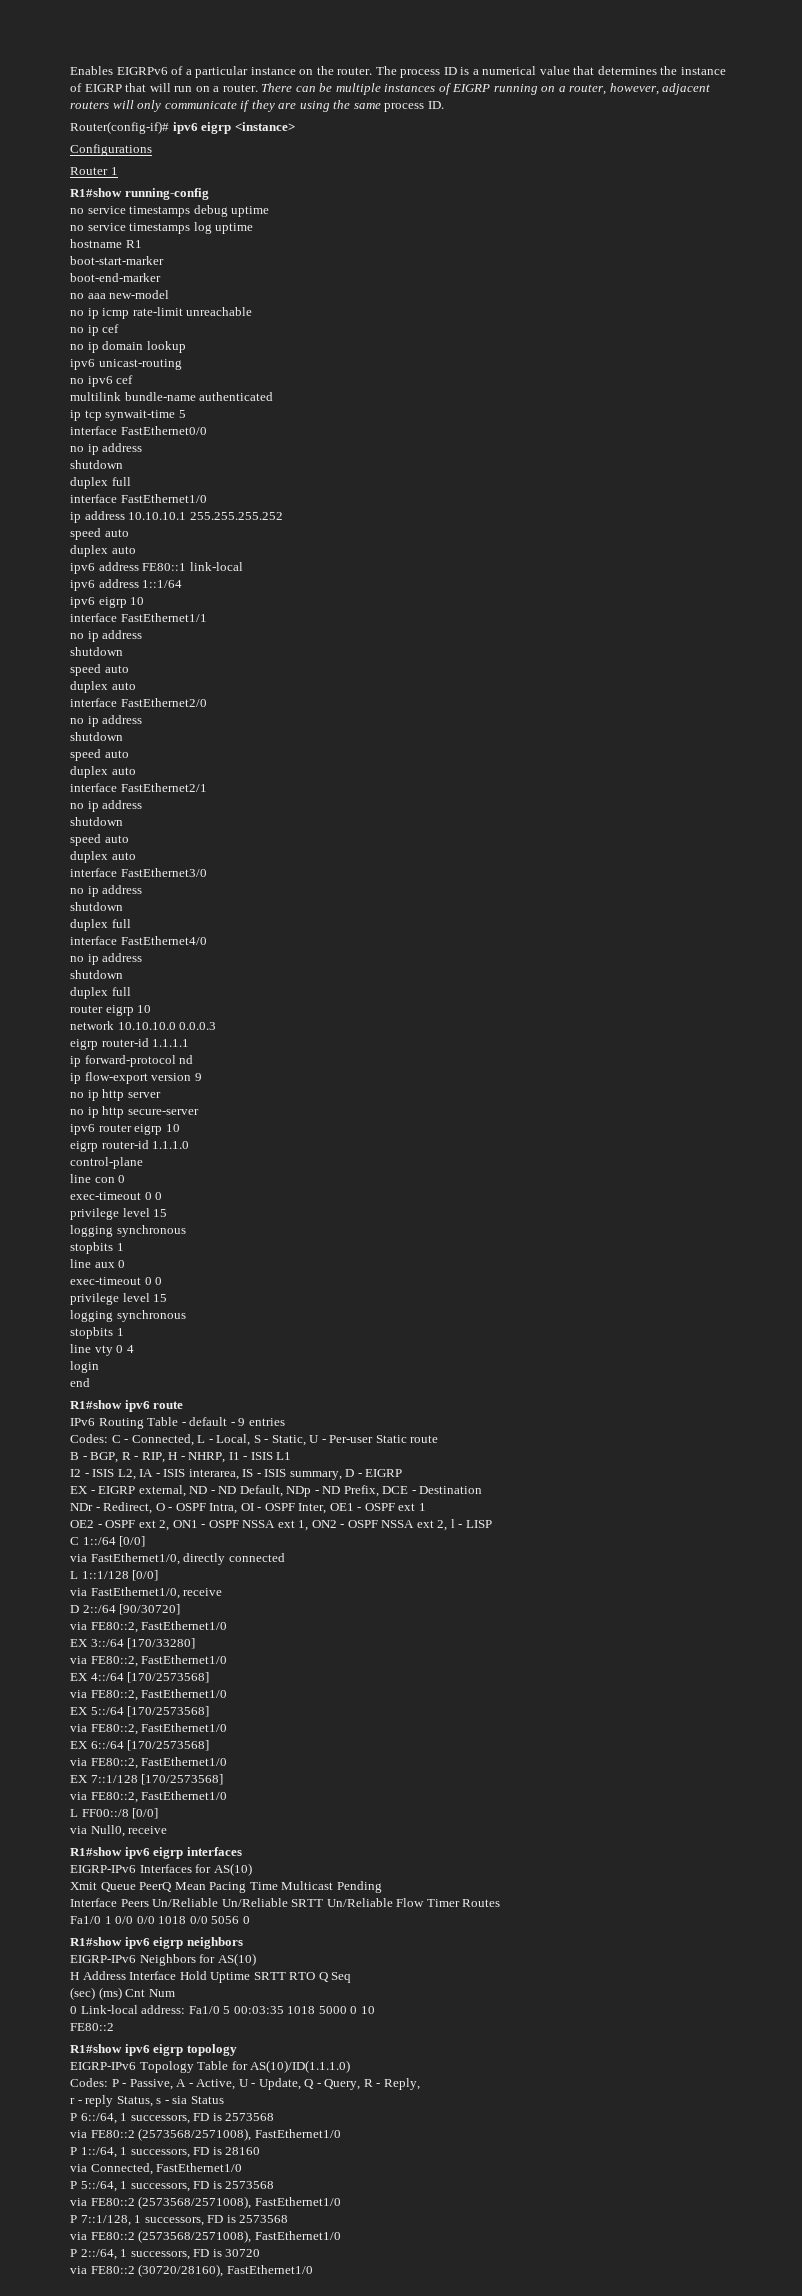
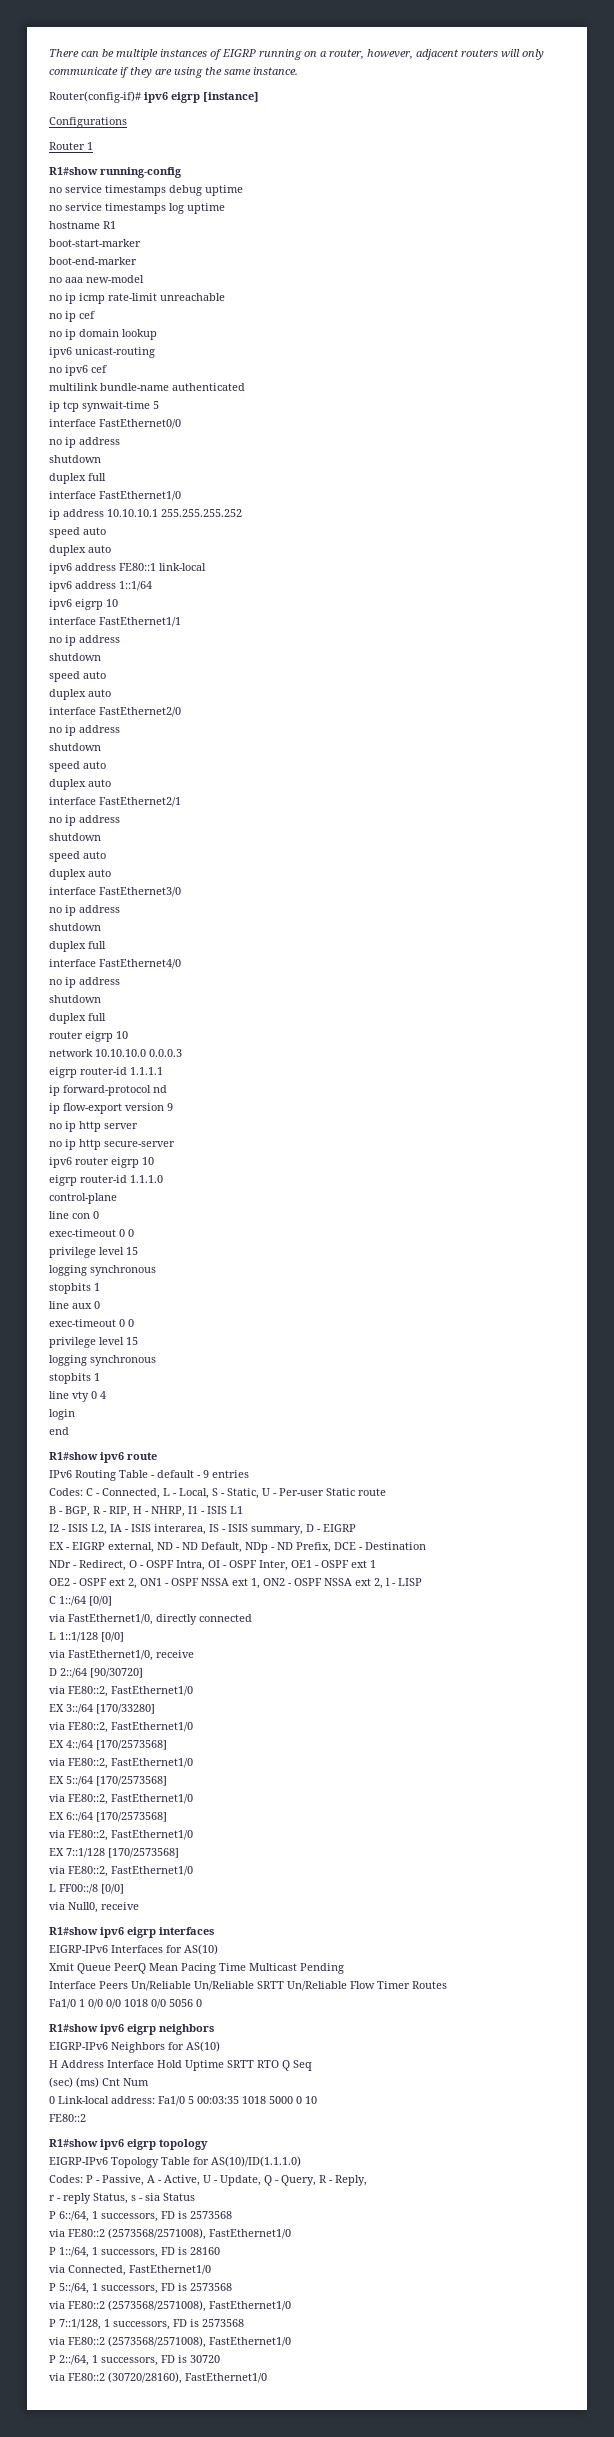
[70,66,726,78] [70,83,258,92] Enables EIGRPv6 of a particular instance on the router. The process ID is a numerical value that determines the instance of EIGRP that will run on a router. -> (49, 53) none
[384,101,444,112] process ID. -> [253,67,298,75] instance.
[234,122,295,131] <instance> -> [203,92,259,102] [instance]

